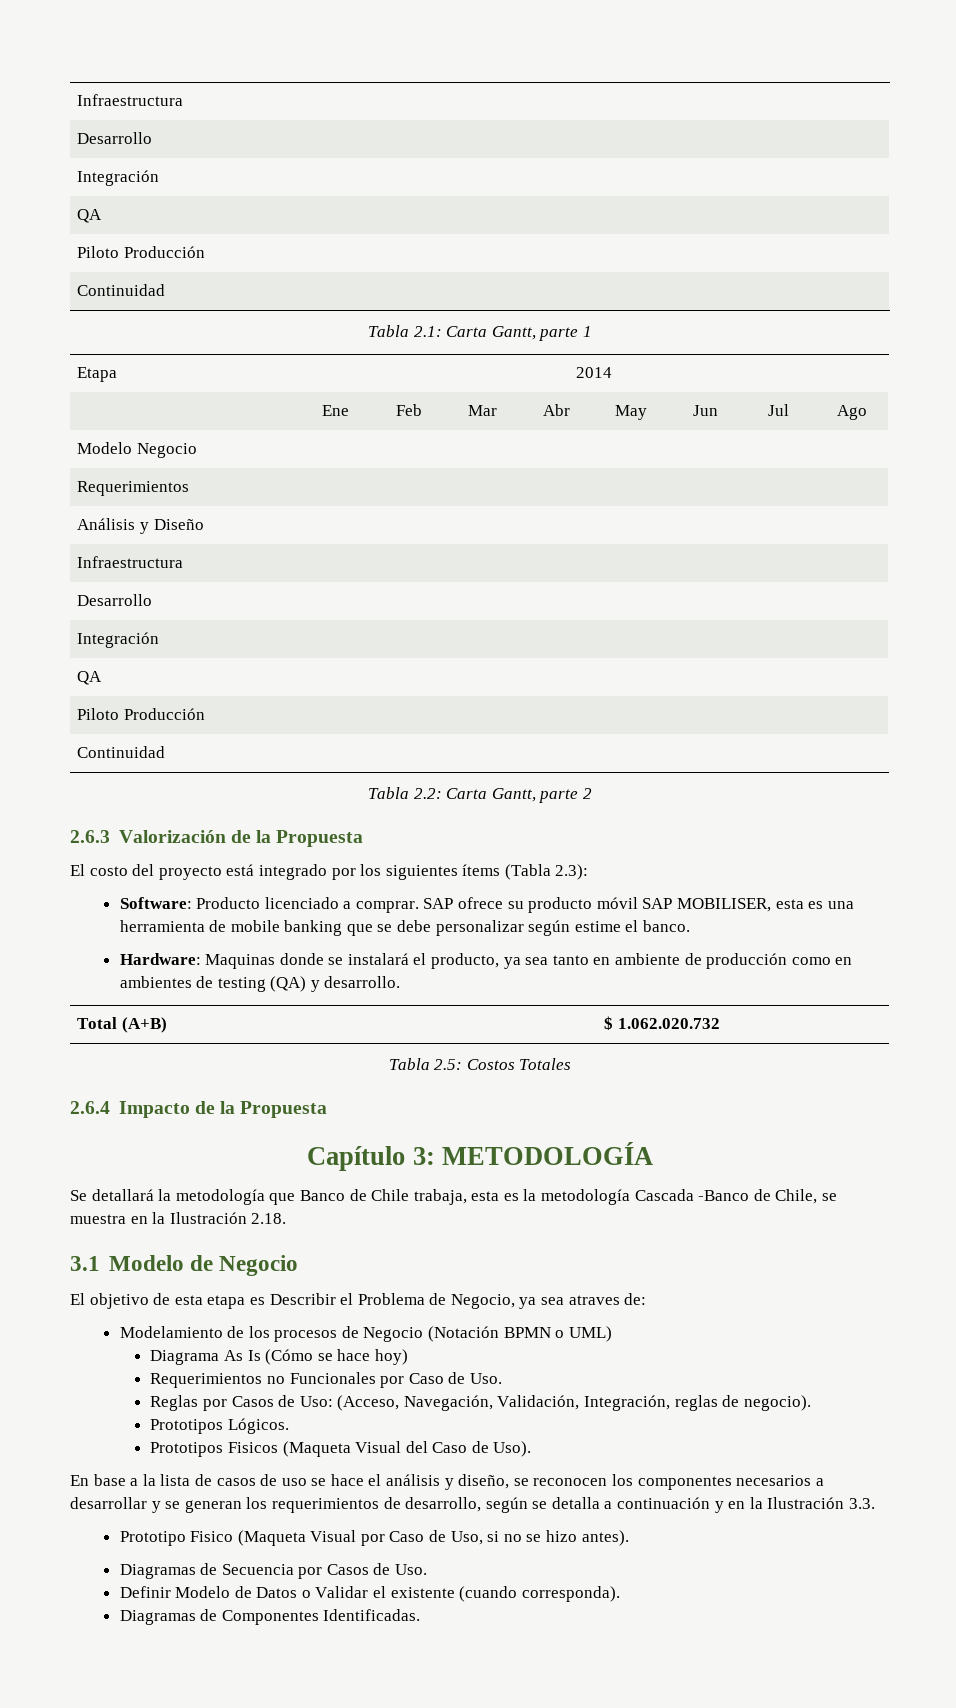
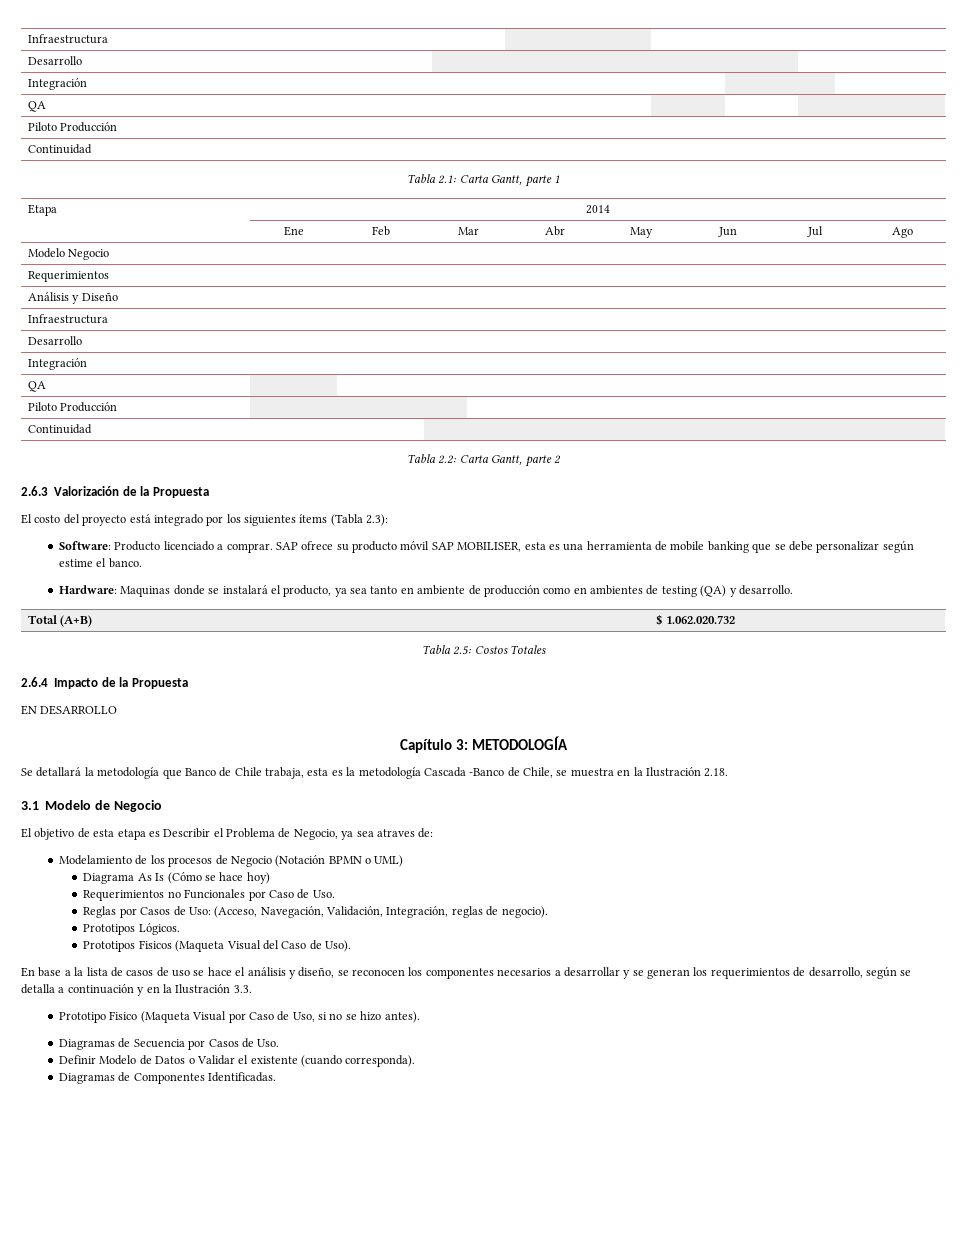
(328, 1109) none -> [21,705,118,715] // EN DESARROLLO

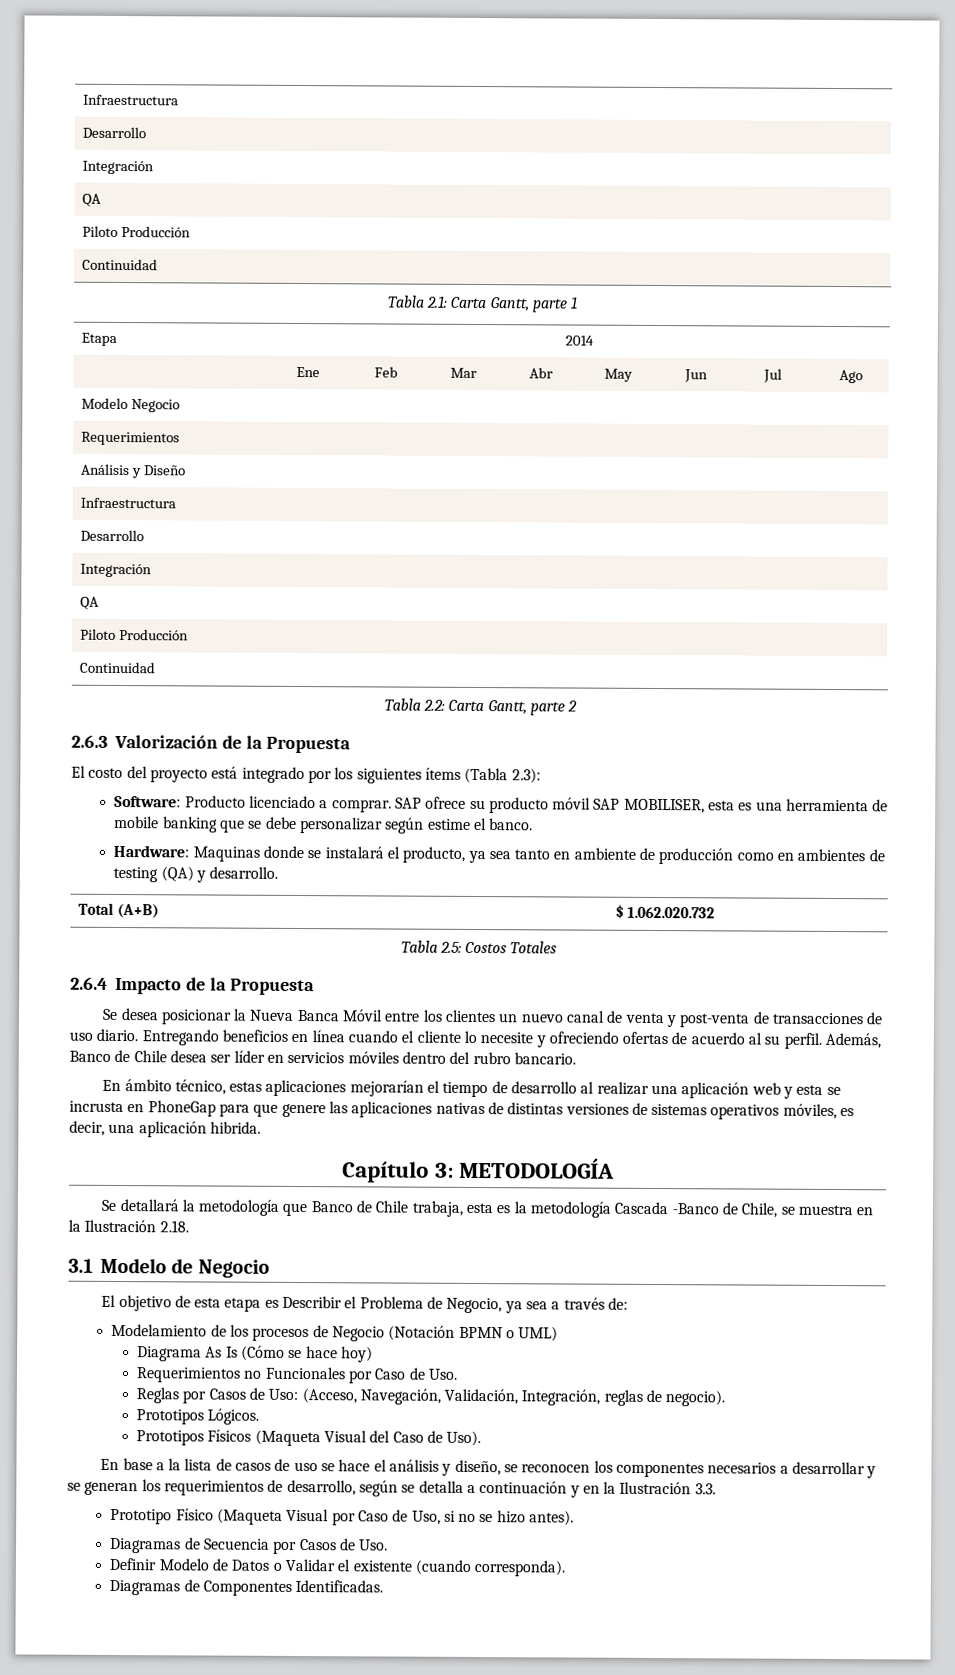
[21,705,118,715] EN DESARROLLO -> [102,1008,884,1028] [69,1028,882,1049] [69,1049,576,1065] [102,1079,841,1099] [69,1100,855,1120] [69,1120,261,1138] Se desea posicionar la Nueva Banca Móvil entre los clientes un nuevo canal de venta y post-venta de transacciones de uso diario. Entregando beneficios en línea cuando el cliente lo necesite y ofreciendo ofertas de acuerdo al su perfil. Además, Banco de Chile desea ser líder en servicios móviles dentro del rubro bancario. // En ámbito técnico, estas aplicaciones mejorarían el tiempo de desarrollo al realizar una aplicación web y esta se incrusta en PhoneGap para que genere las aplicaciones nativas de distintas versiones de sistemas operativos móviles, es decir, una aplicación hibrida.
[376,829,415,837] atraves -> [551,1297,605,1310] a través
[138,940,172,949] Fisicos -> [207,1429,252,1442] Físicos
[109,1011,138,1020] Fisico -> [175,1508,214,1521] Físico

